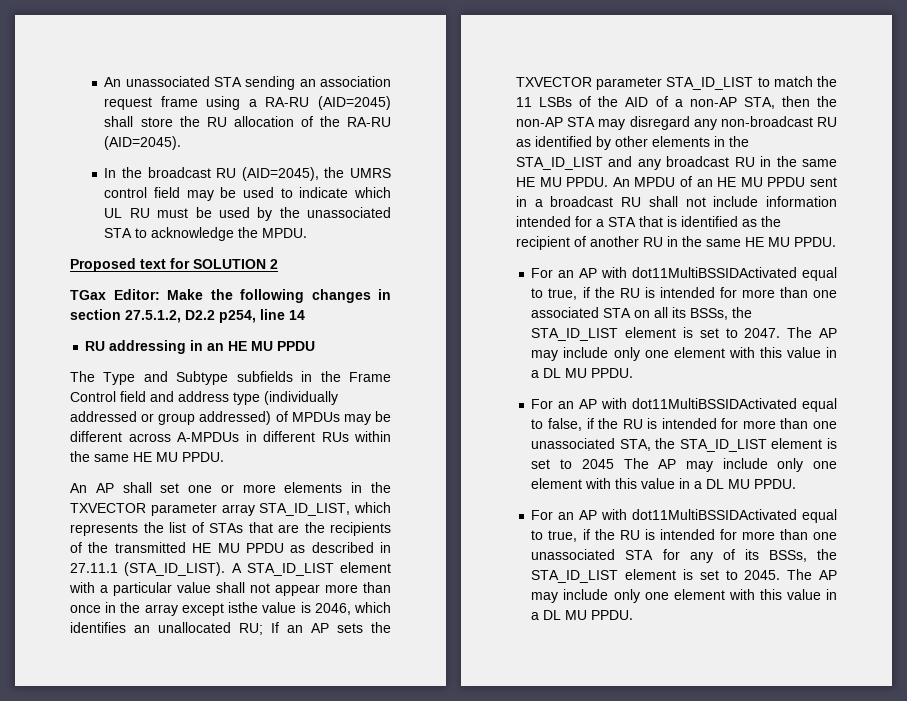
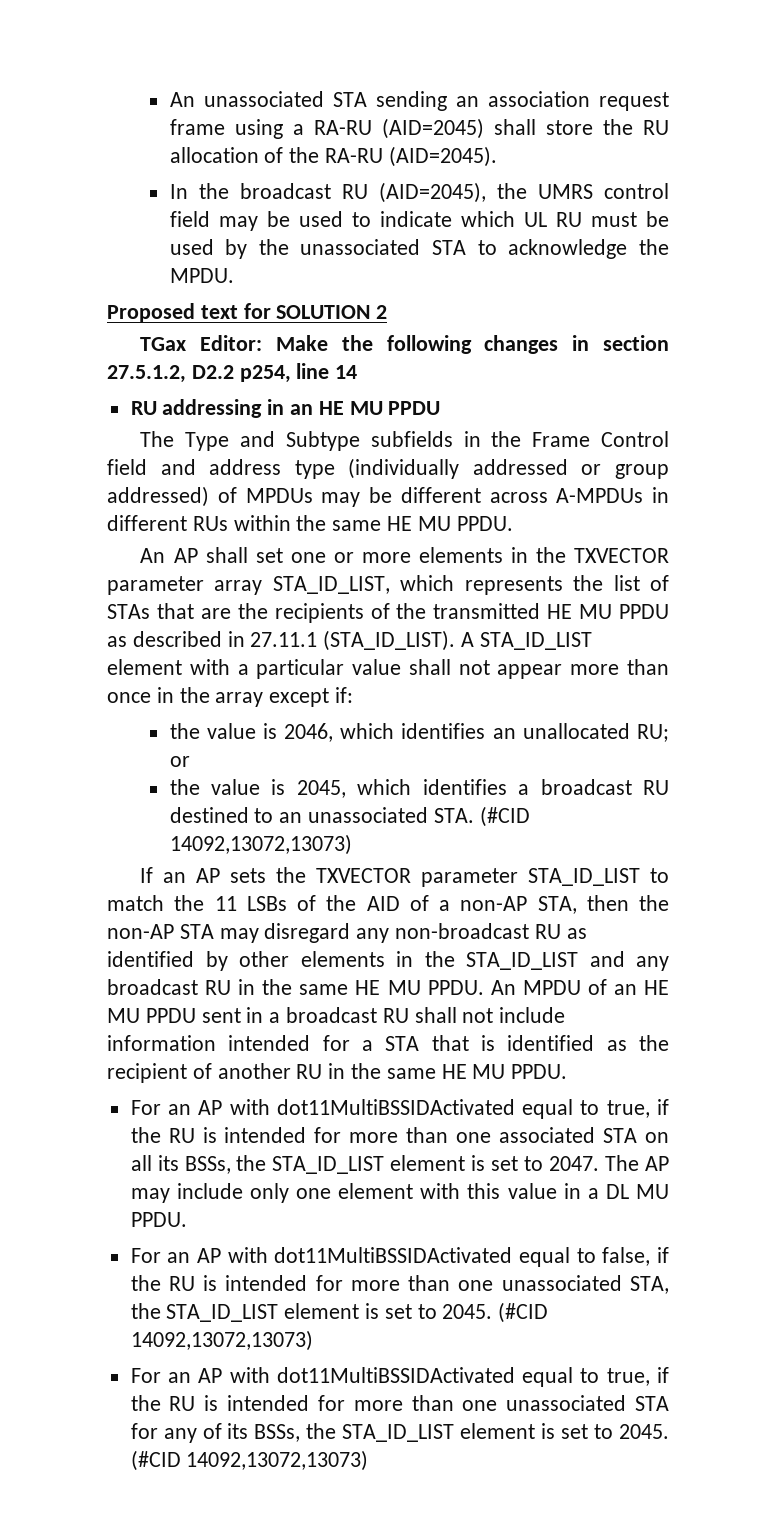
[228,602,259,613] isthe -> [335,687,354,703] [169,723,200,739] if: // the
(263, 629) none -> [169,756,190,767] [169,779,669,798] [169,806,530,827] [169,834,352,855] or // the value is 2045, which identifies a broadcast RU destined to an unassociated STA. (#CID 14092,13072,13073) //
[581,458,837,472] [531,478,797,489] 2045 The AP may include only one element with this value in a DL MU PPDU. -> [442,1302,549,1323] [130,1330,313,1351] 2045. (#CID 14092,13072,13073)
[787,569,837,580] [531,589,837,603] [531,610,634,620] The AP may include only one element with this value in a DL MU PPDU. -> [130,1450,369,1471] (#CID 14092,13072,13073)

